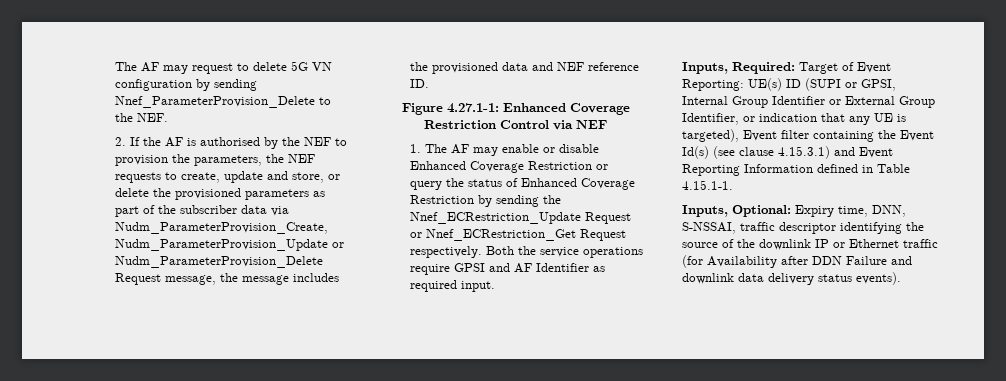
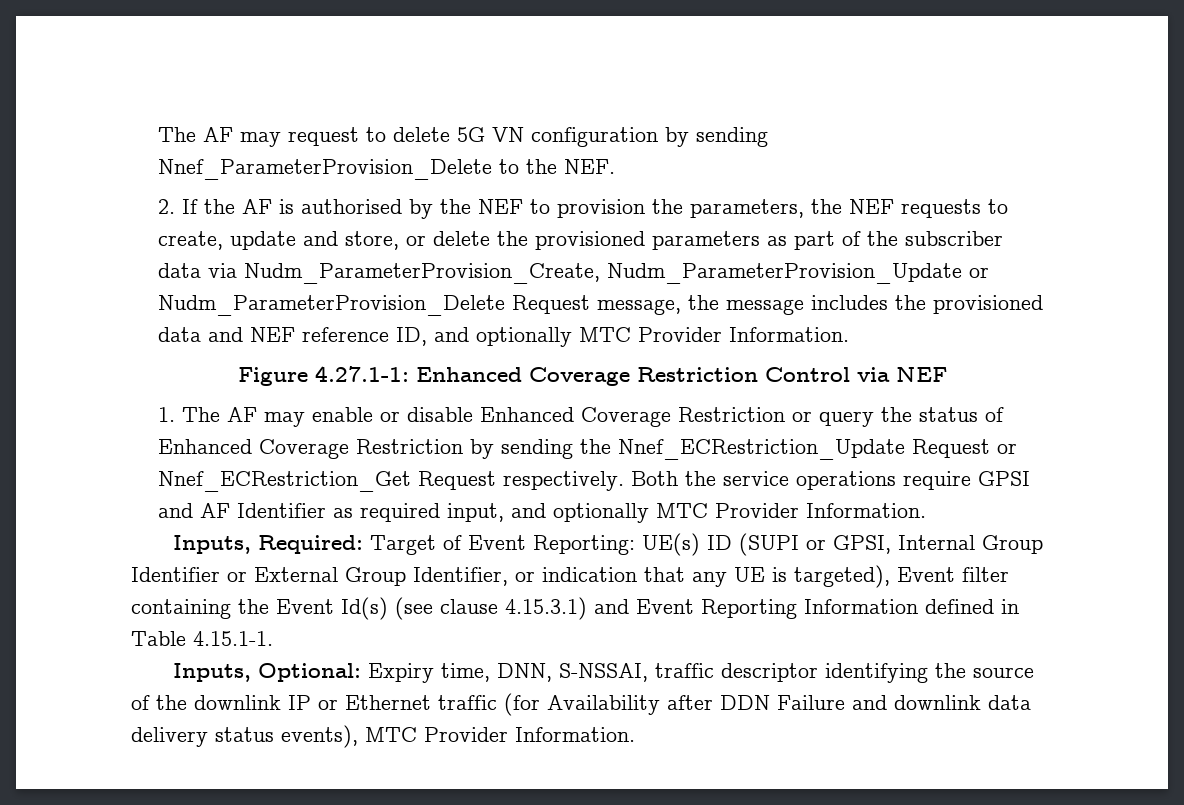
[410,79,430,88] ID. -> [396,327,850,347] ID, and optionally MTC Provider Information.
[461,281,496,292] input. -> [447,503,927,523] input, and optionally MTC Provider Information.
[856,272,901,285] events). -> [281,725,635,748] events), MTC Provider Information.

